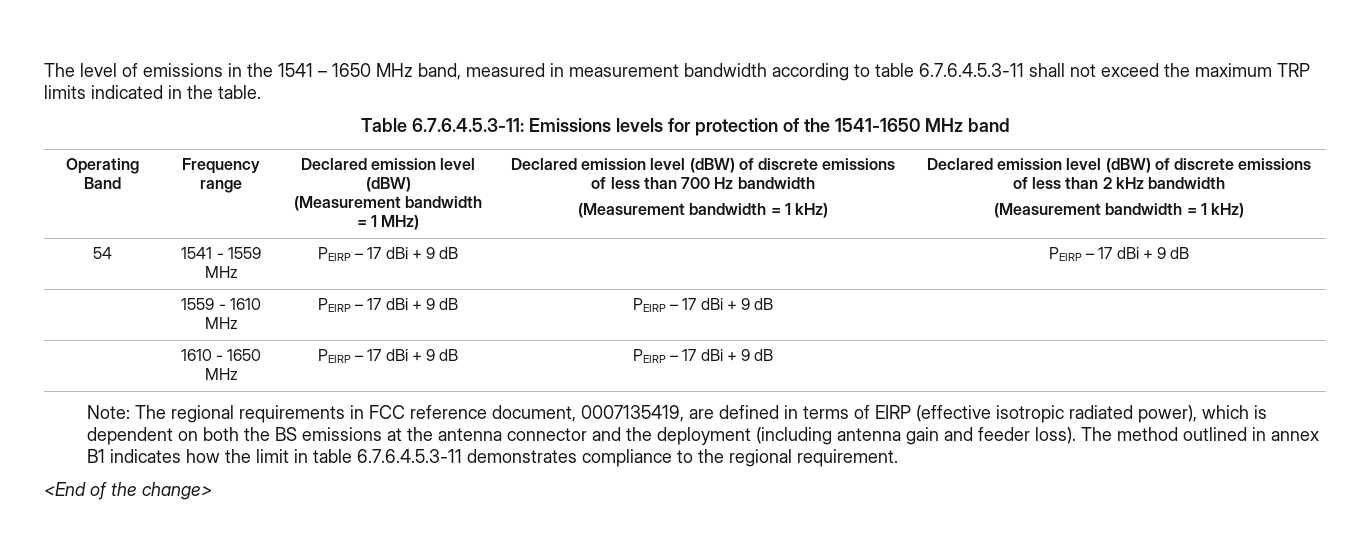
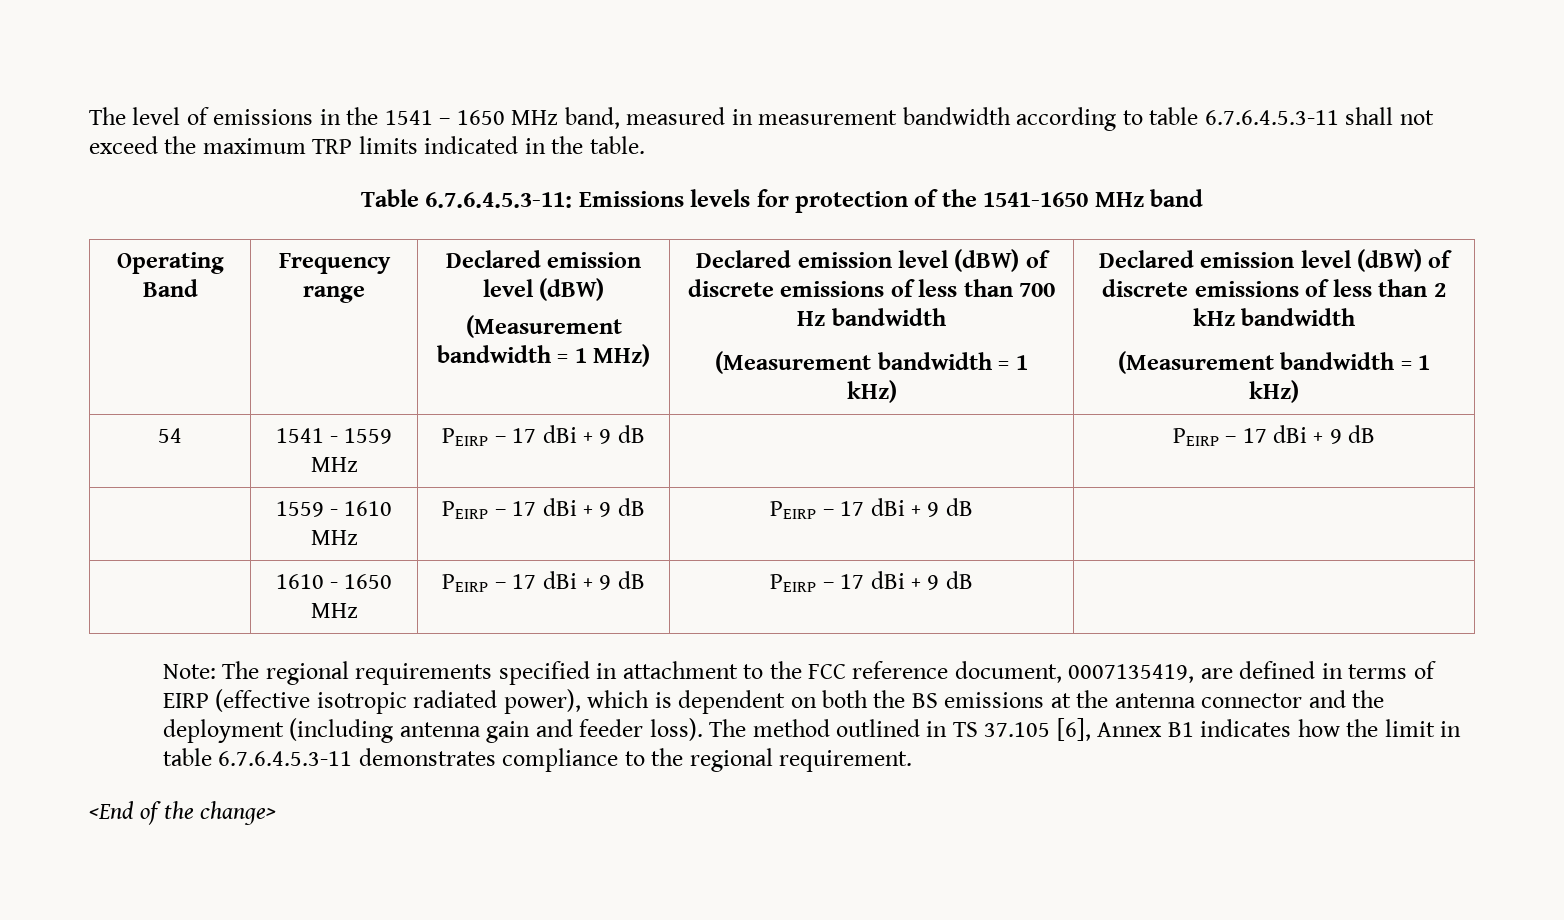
[350,405,365,419] in -> [498,661,802,685] specified in attachment to the
[1271,431,1320,441] annex -> [952,718,1163,741] TS 37.105 [6], Annex

